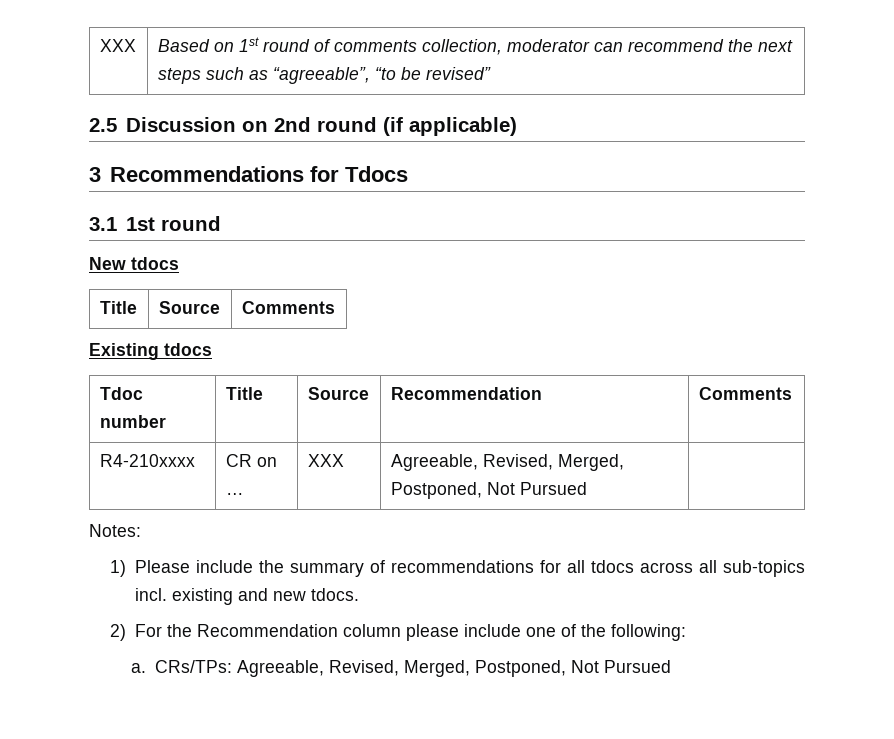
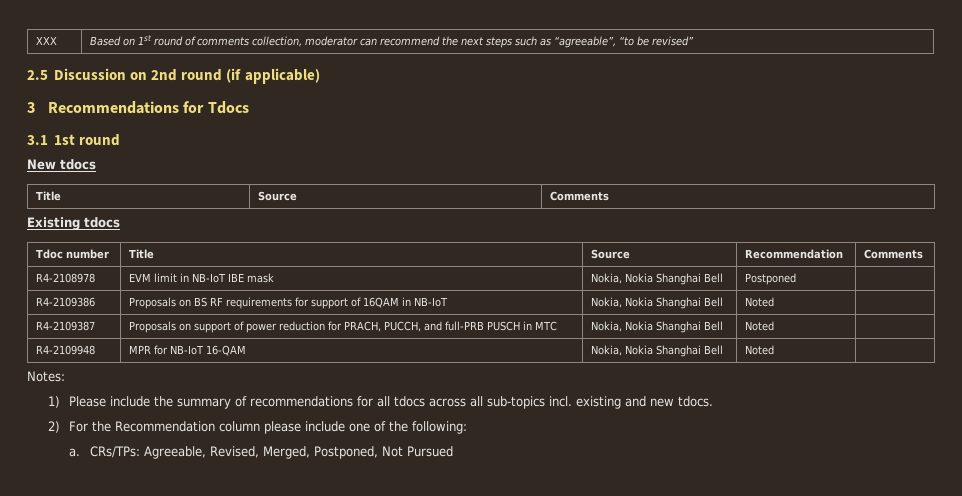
[99,454,195,467] [225,454,277,467] [225,493,244,495] [307,454,344,467] [390,454,624,471] [390,482,587,499] R4-210xxxx | CR on … | XXX | Agreeable, Revised, Merged, Postponed, Not Pursued -> [36,273,96,283] [129,273,275,283] [591,273,724,285] [745,273,797,285] [36,297,96,307] [129,297,449,309] [591,297,724,309] [745,297,775,307] [36,321,96,331] [129,321,558,333] [591,321,724,333] [745,321,775,331] [36,345,96,355] [129,345,247,356] [591,345,724,357] [745,345,775,355] R4-2108978 | EVM limit in NB-IoT IBE mask | Nokia, Nokia Shanghai Bell | Postponed | // R4-2109386 | Proposals on BS RF requirements for support of 16QAM in NB-IoT | Nokia, Nokia Shanghai Bell | Noted | // R4-2109387 | Proposals on support of power reduction for PRACH, PUCCH, and full-PRB PUSCH in MTC | Nokia, Nokia Shanghai Bell | Noted | // R4-2109948 | MPR for NB-IoT 16-QAM | Nokia, Nokia Shanghai Bell | Noted

